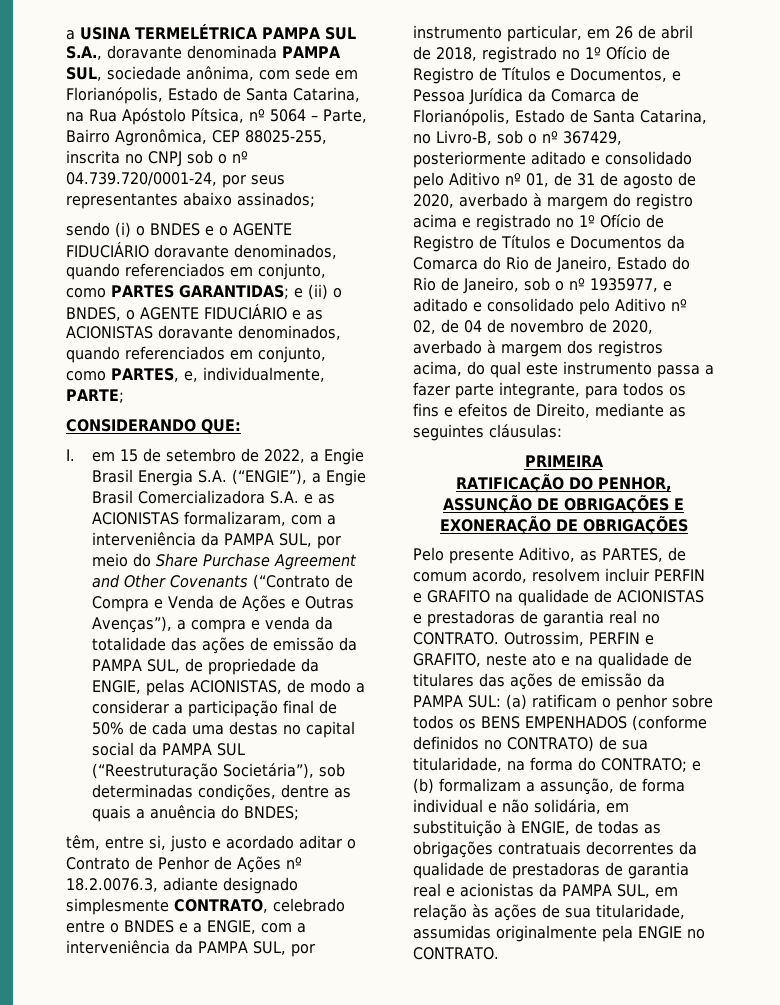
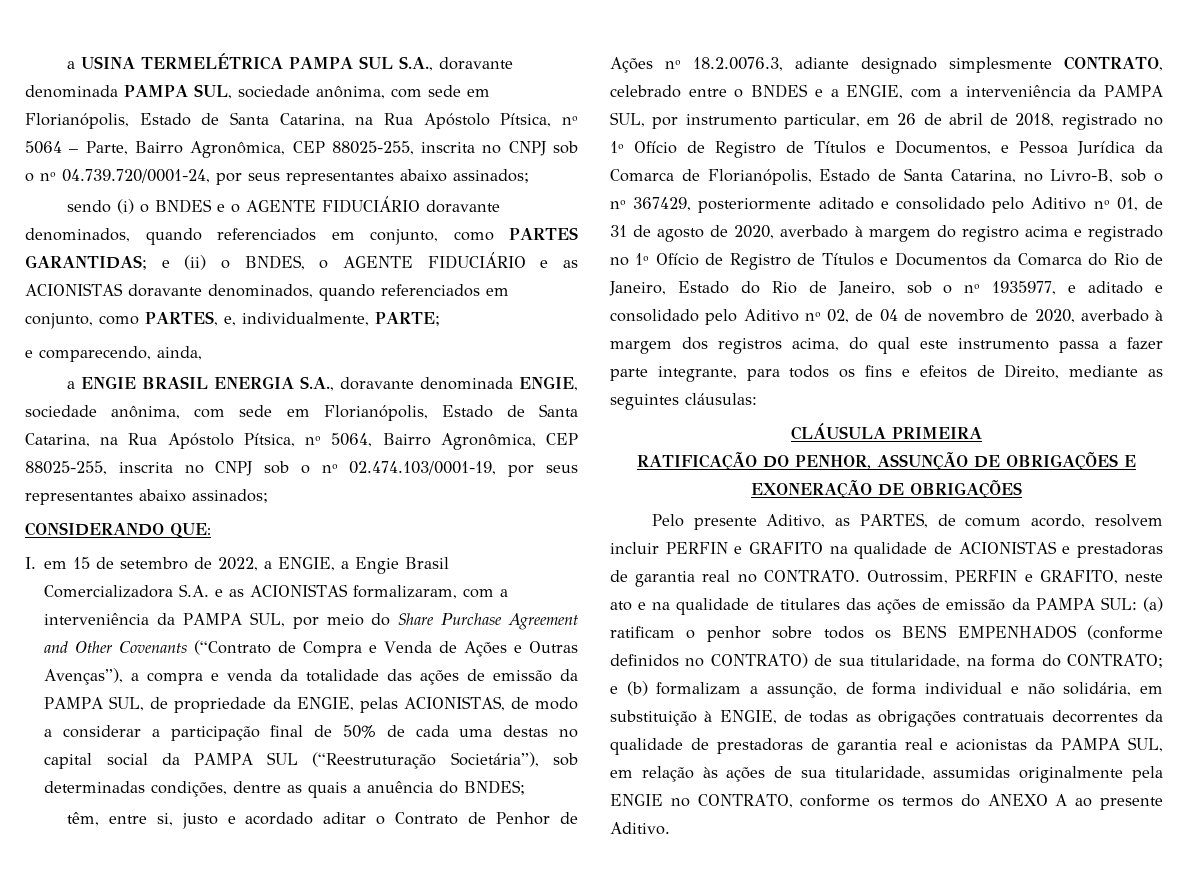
(124, 396) none -> [25,346,202,362] [66,376,578,391] [25,404,578,421] [25,433,578,450] [25,461,578,477] [25,489,268,505] // e comparecendo, ainda, // a ENGIE BRASIL ENERGIA S.A., doravante denominada ENGIE, sociedade anônima, com sede em Florianópolis, Estado de Santa Catarina, na Rua Apóstolo Pítsica, nº 5064, Bairro Agronômica, CEP 88025-255, inscrita no CNPJ sob o nº 02.474.103/0001-19, por seus representantes abaixo assinados;
[324,448,365,465] [92,469,308,486] Engie Brasil Energia S.A. (“ENGIE”), -> [278,557,336,571] ENGIE,
(562, 431) none -> [791,423,886,440] CLÁUSULA
[413,947,499,960] CONTRATO. -> [697,794,1163,810] [610,822,670,835] CONTRATO, conforme os termos do ANEXO A ao presente Aditivo.

